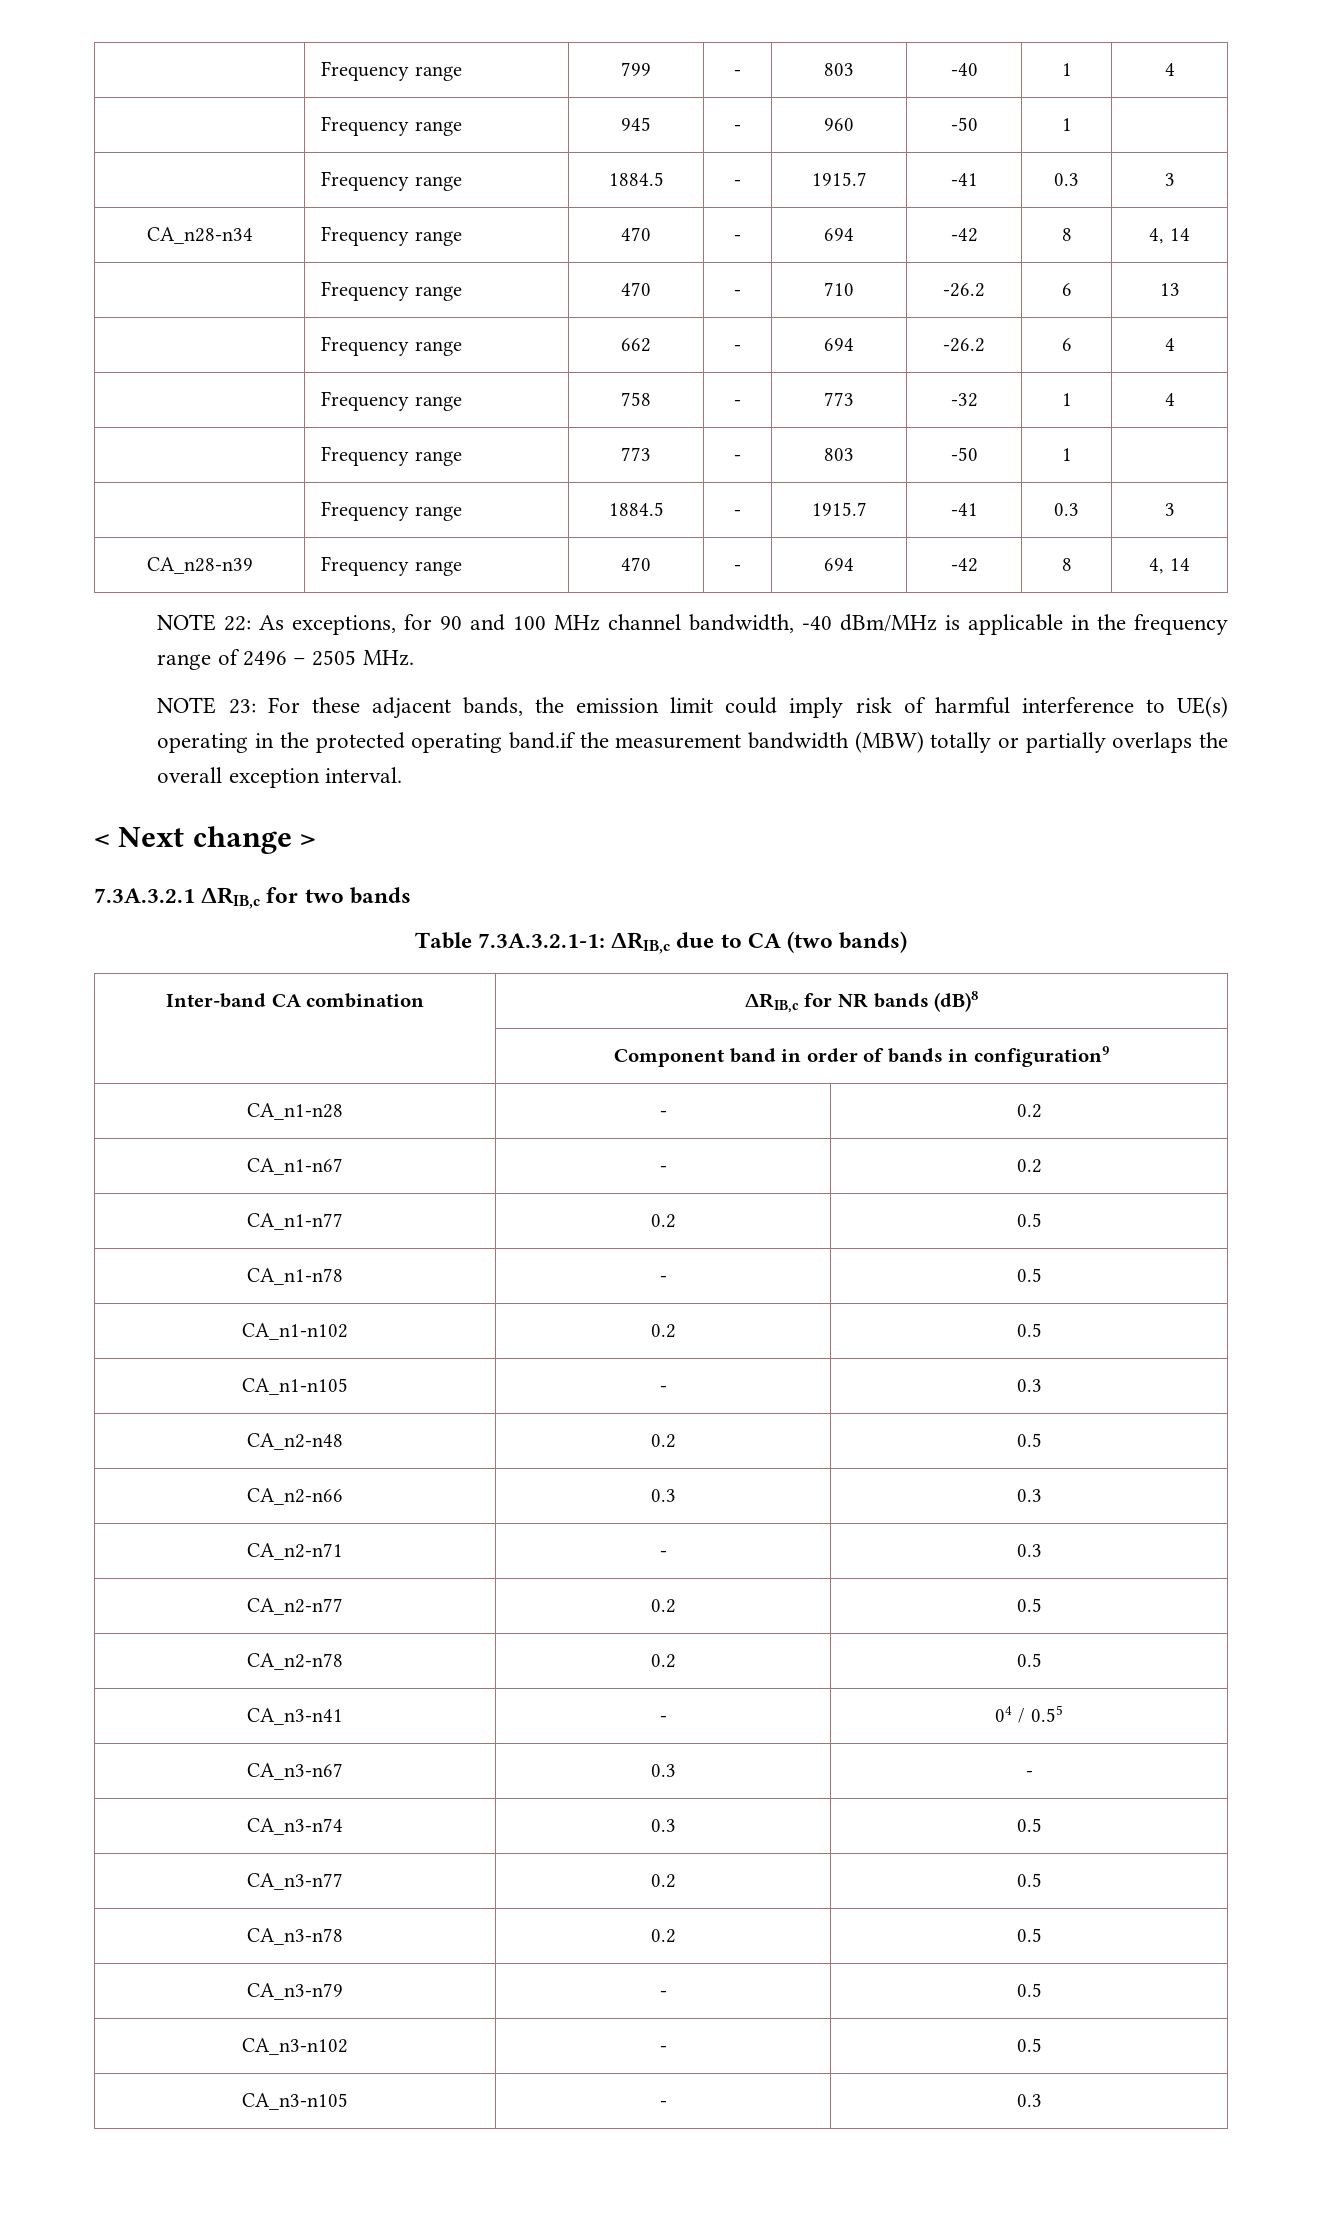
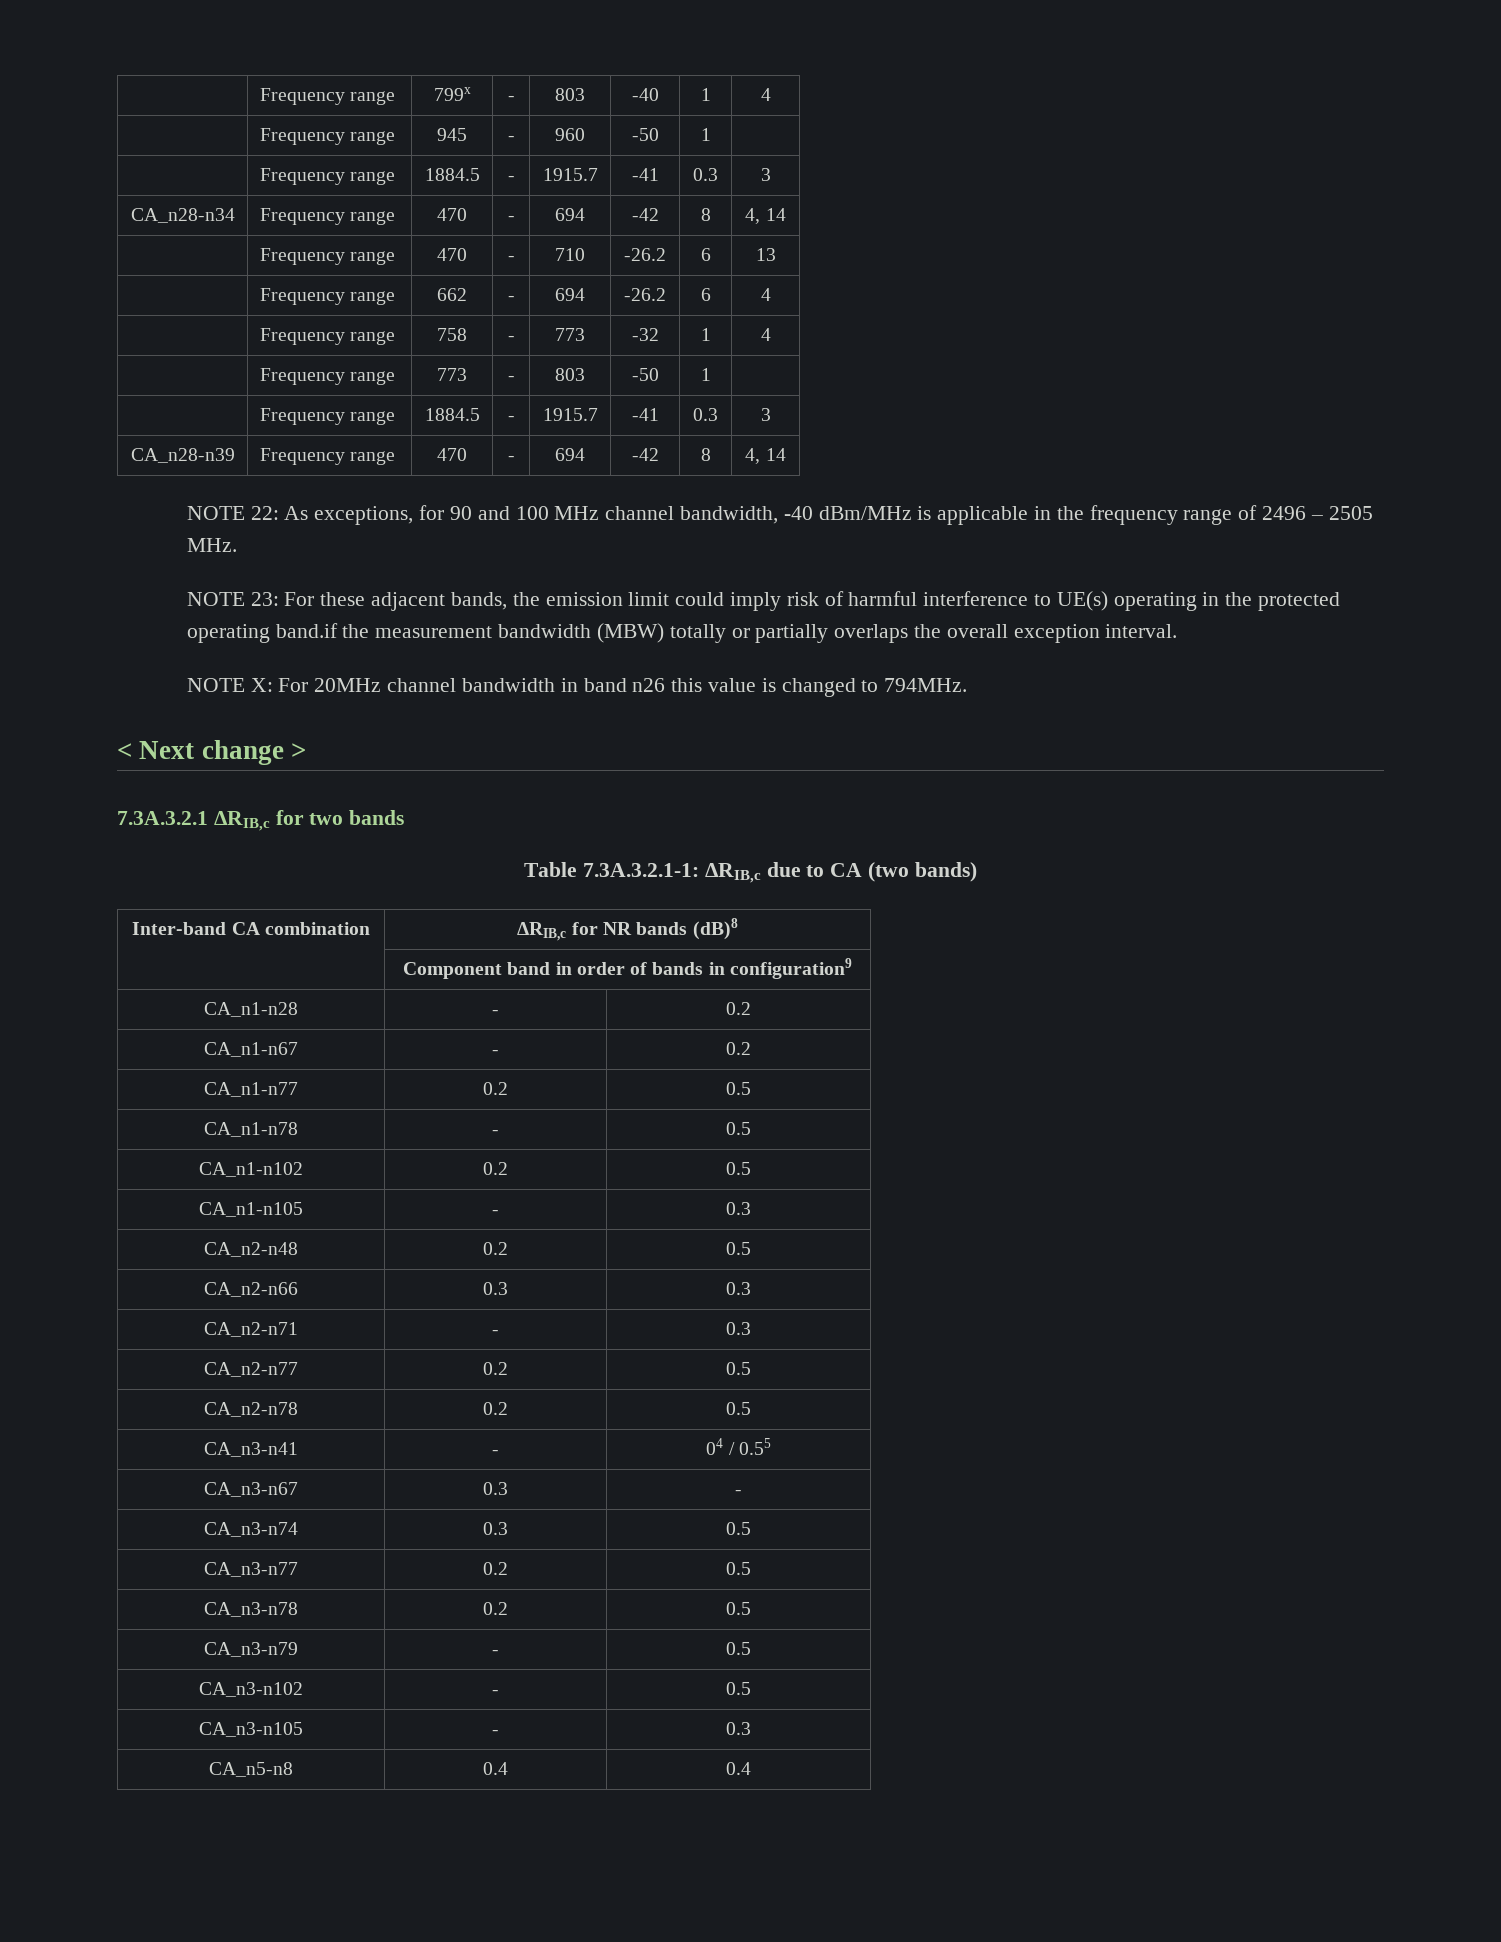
[321,61,462,81] [621,62,651,76] | Frequency range | 799 -> [259,88,396,105] [433,87,471,101] | Frequency range | 799x
(402, 775) none -> [186,678,968,697] // NOTE X: For 20MHz channel bandwidth in band n26 this value is changed to 794MHz.
(1042, 2100) none -> [209,1762,293,1777] [483,1762,508,1775] [726,1762,751,1775] // CA_n5-n8 | 0.4 | 0.4

